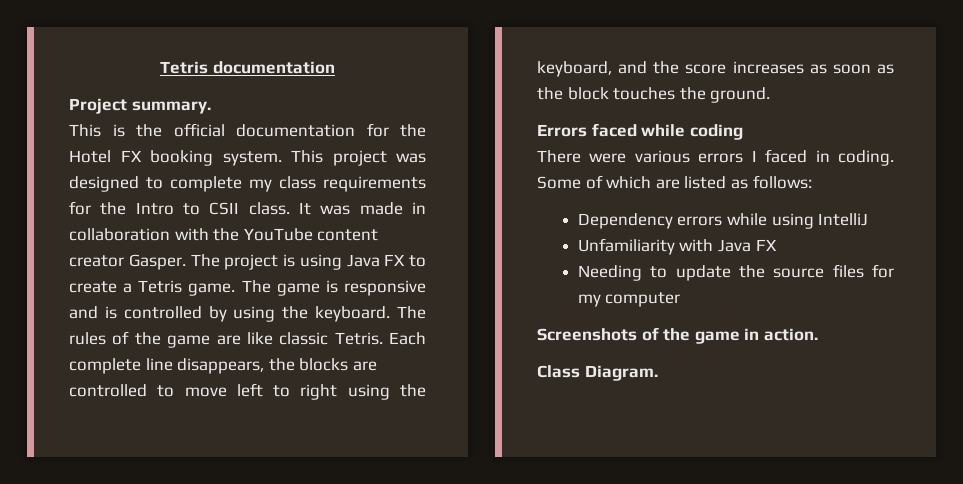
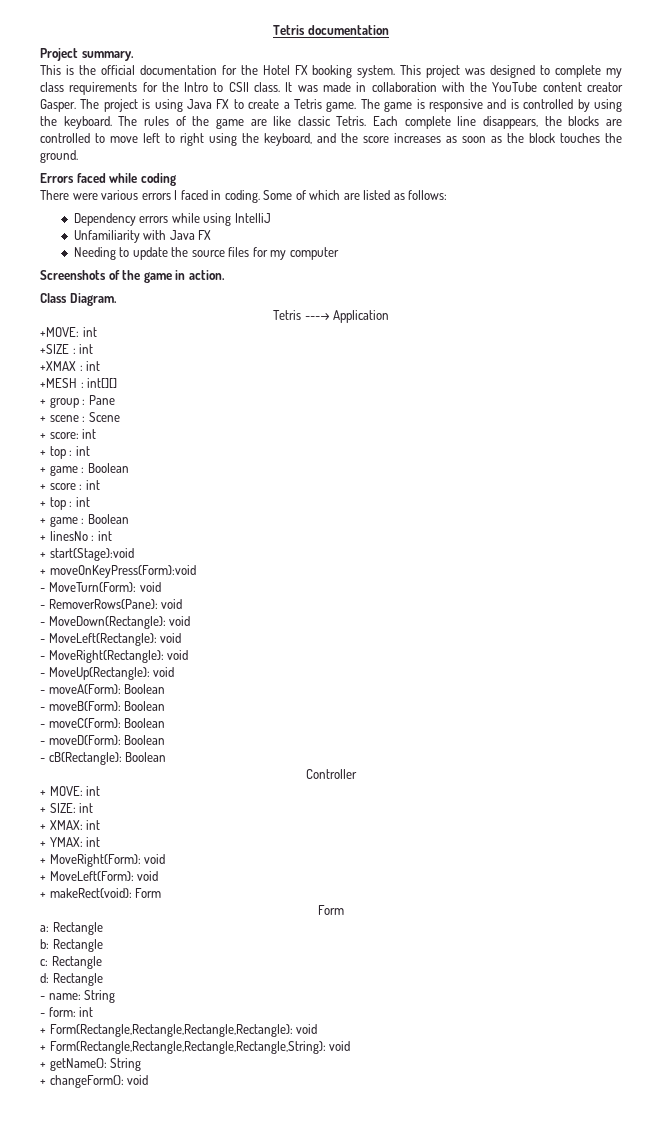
(658, 373) none -> [272,310,390,323] [40,327,97,337] [40,344,94,354] [40,361,101,371] [40,378,118,388] [40,395,115,408] [40,412,120,422] [40,429,97,439] [40,446,90,459] [40,463,129,476] [40,480,100,490] [40,497,90,510] [40,514,129,527] [40,531,112,541] [40,548,134,561] [40,565,196,578] [40,582,161,592] [40,599,183,609] [40,616,191,629] [40,633,182,646] [40,650,189,663] [40,667,175,680] [40,684,166,694] [40,701,166,711] [40,718,166,728] [40,735,166,745] [40,752,167,765] [306,769,357,779] [40,786,101,796] [40,803,94,813] [40,820,101,830] [40,837,101,847] [40,854,166,867] [40,871,159,881] [40,888,162,898] [318,905,345,915] [40,922,103,935] [40,939,103,952] [40,956,102,969] [40,973,103,986] [40,990,116,1003] [40,1007,94,1017] [40,1024,318,1037] [40,1041,351,1054] [40,1058,142,1071] [40,1075,149,1088] // Tetris ---→ Application // +MOVE: int // +SIZE : int // +XMAX : int // +MESH : int[][] // + group : Pane // + scene : Scene // + score: int // + top : int // + game : Boolean // + score : int // + top : int // + game : Boolean // + linesNo : int // + start(Stage):void // + moveOnKeyPress(Form):void // - MoveTurn(Form): void // - RemoverRows(Pane): void // - MoveDown(Rectangle): void // - MoveLeft(Rectangle): void // - MoveRight(Rectangle): void // - MoveUp(Rectangle): void // - moveA(Form): Boolean // - moveB(Form): Boolean // - moveC(Form): Boolean // - moveD(Form): Boolean // - cB(Rectangle): Boolean // Controller // + MOVE: int // + SIZE: int // + XMAX: int // + YMAX: int // + MoveRight(Form): void // + MoveLeft(Form): void // + makeRect(void): Form // Form // a: Rectangle // b: Rectangle // c: Rectangle // d: Rectangle // - name: String // - form: int // + Form(Rectangle,Rectangle,Rectangle,Rectangle): void // + Form(Rectangle,Rectangle,Rectangle,Rectangle,String): void // + getName(): String // + changeForm(): void

